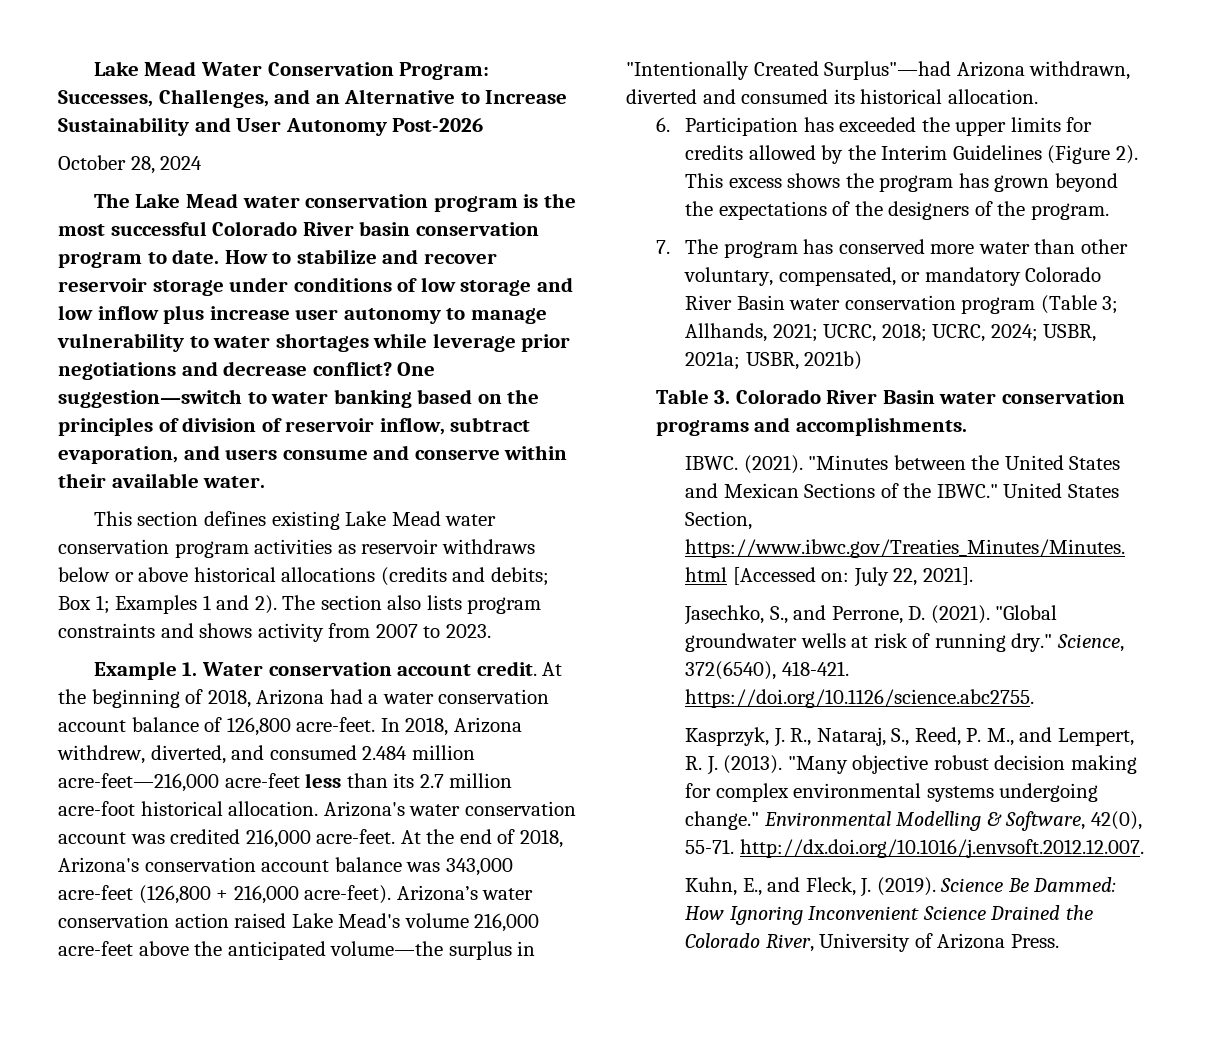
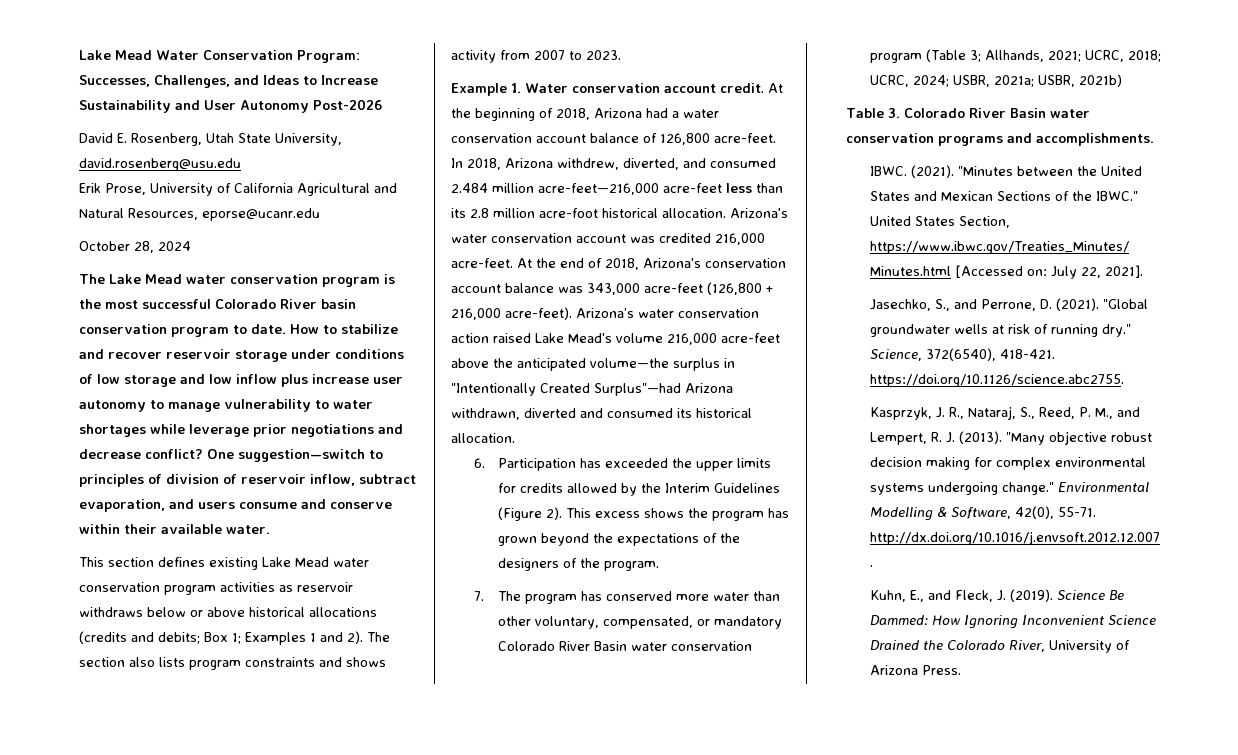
[315,89,456,104] an Alternative -> [263,75,299,85] Ideas
(484, 125) none -> [79,133,342,146] [79,158,241,171] [79,183,397,196] [79,208,320,221] // David E. Rosenberg, Utah State University, david.rosenberg@usu.edu // Erik Prose, University of California Agricultural and Natural Resources, eporse@ucanr.edu
[271,389,540,408] water banking based on the -> (383, 454) none
[419,774,444,788] 2.7 -> [470,208,489,218] 2.8

